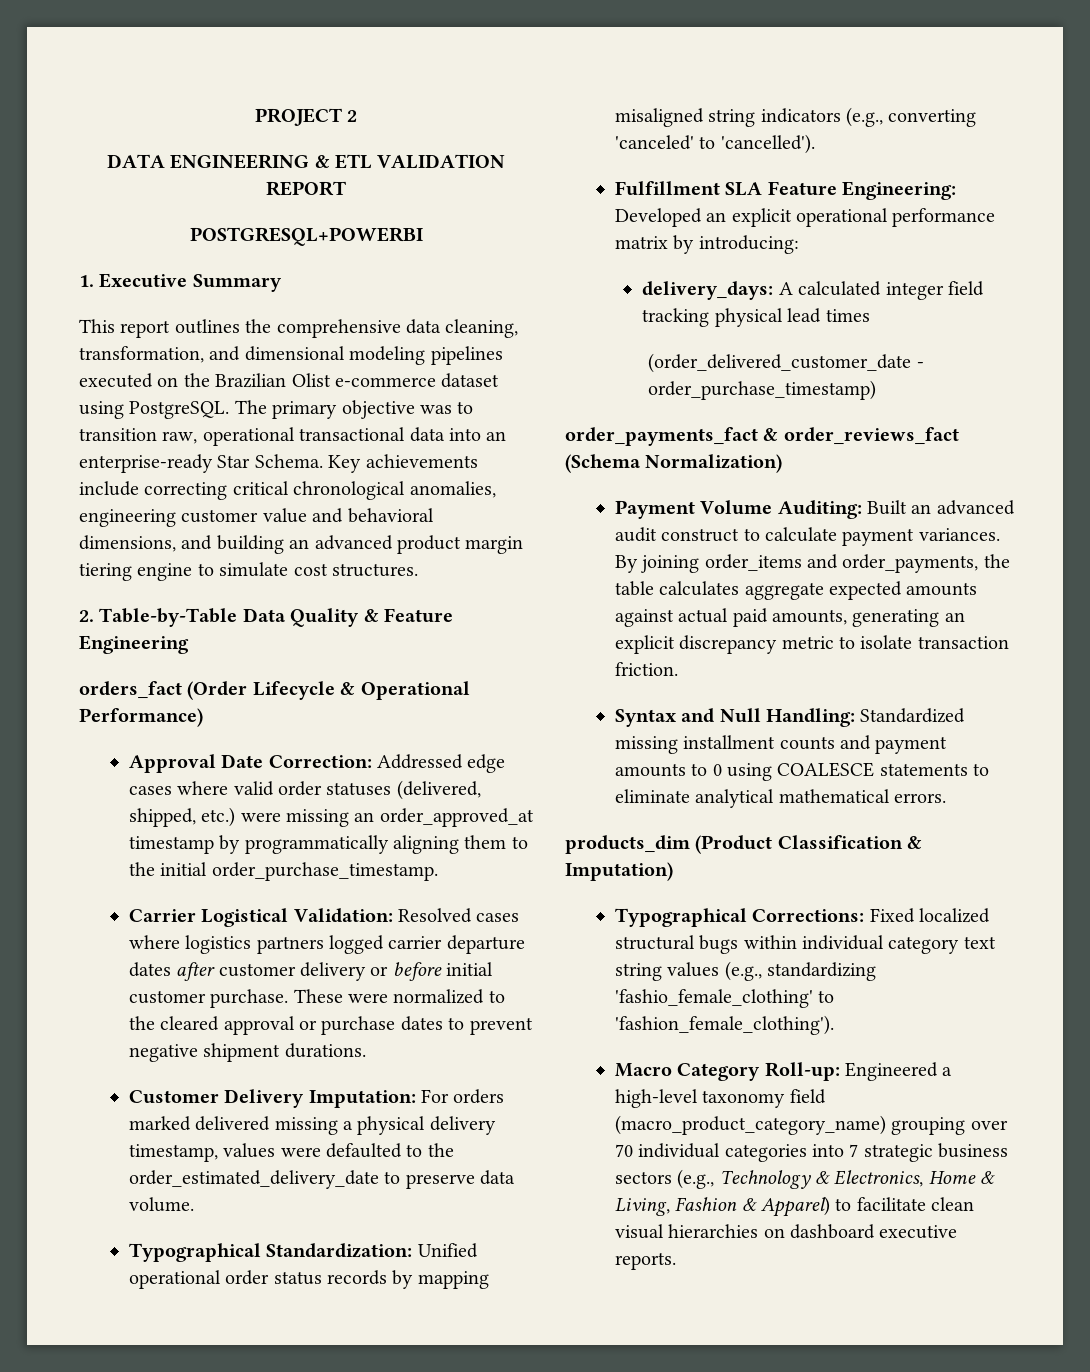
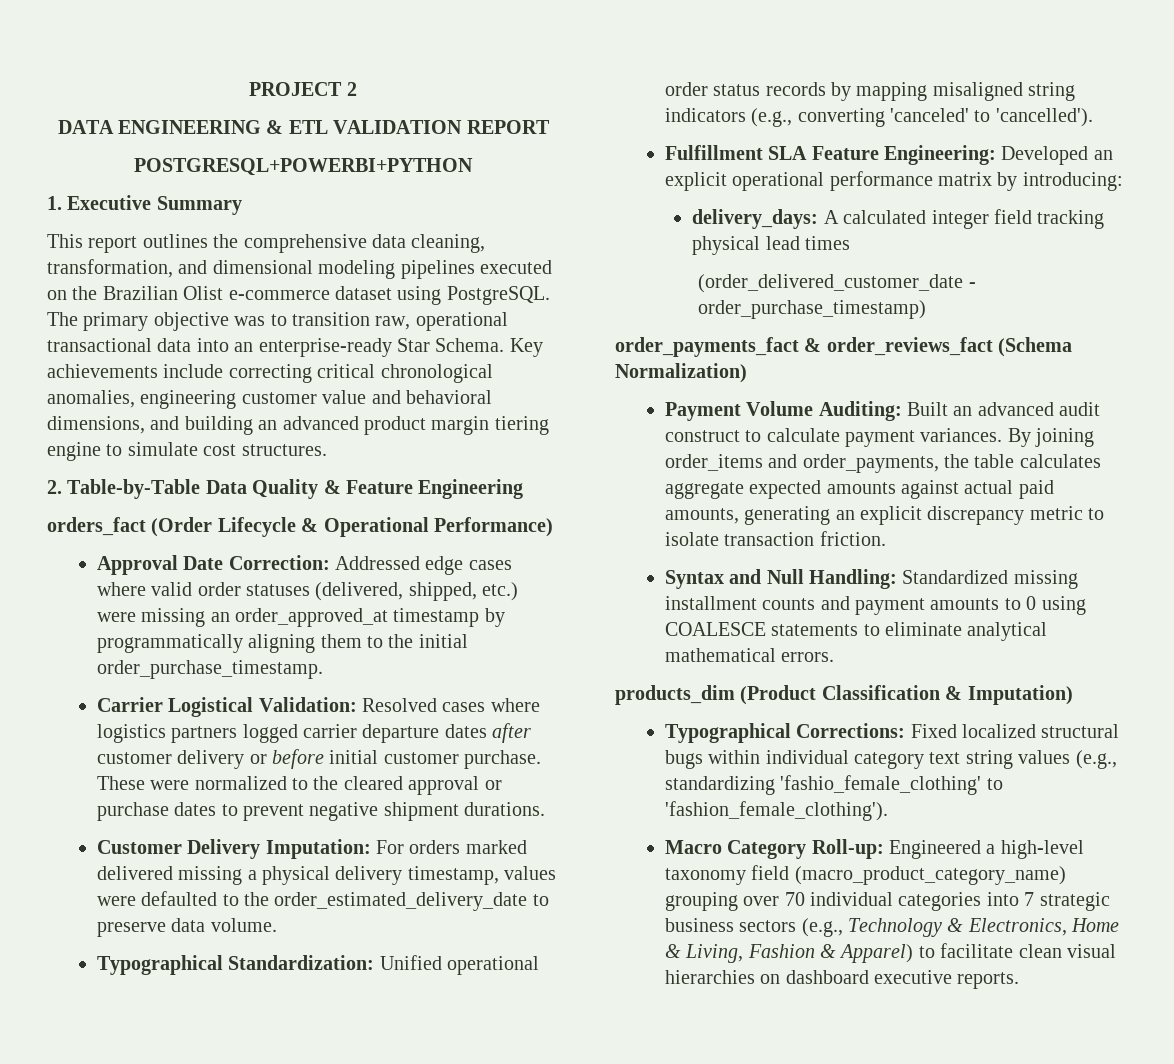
[189,227,423,246] POSTGRESQL+POWERBI -> [134,158,473,176] POSTGRESQL+POWERBI+PYTHON

